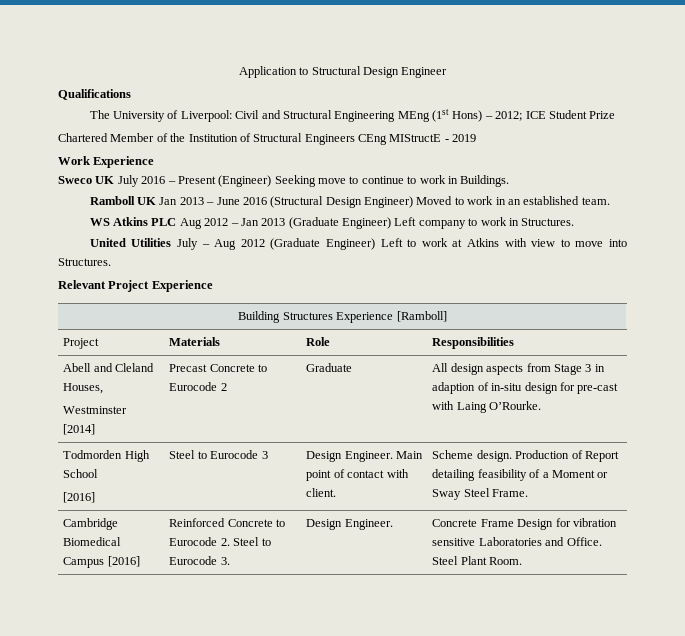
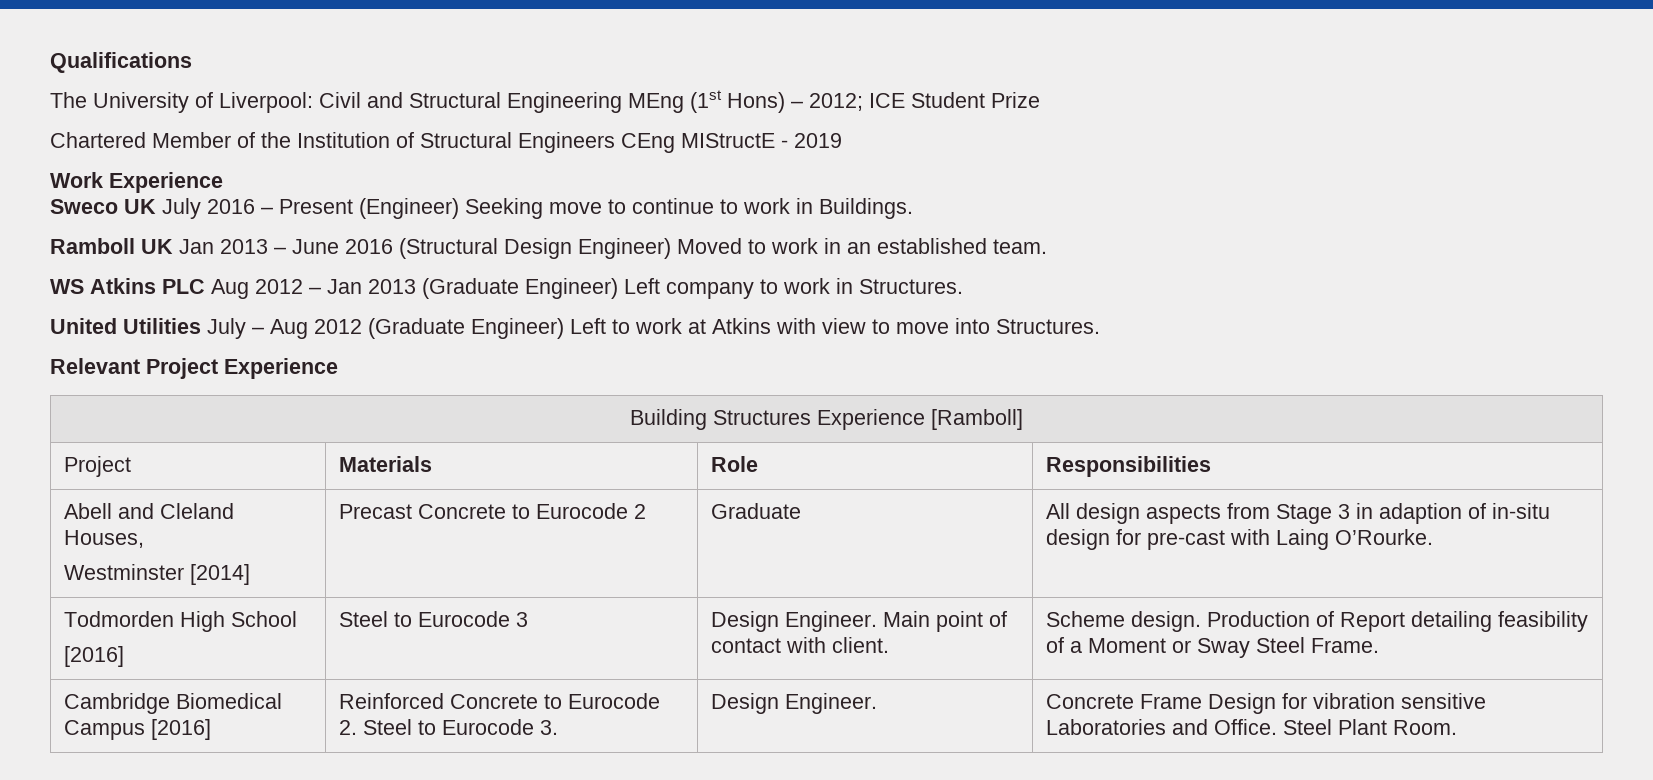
[238,66,448,78] Application to Structural Design Engineer // -> (50, 62) none

